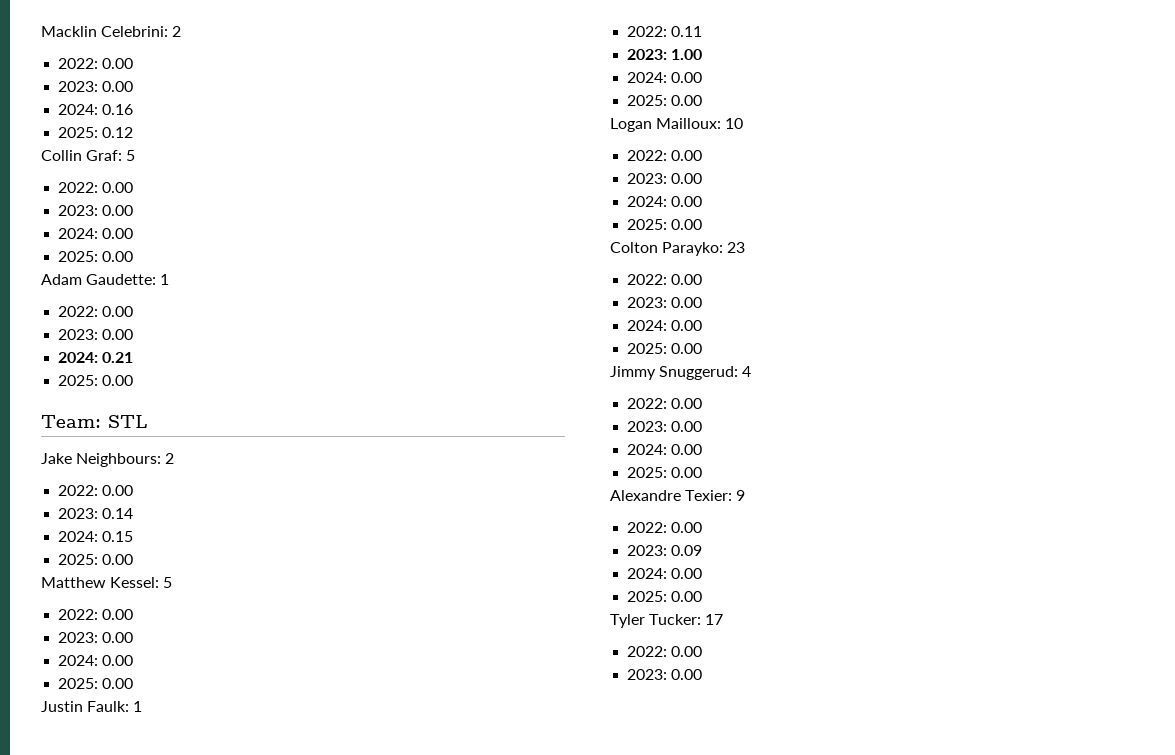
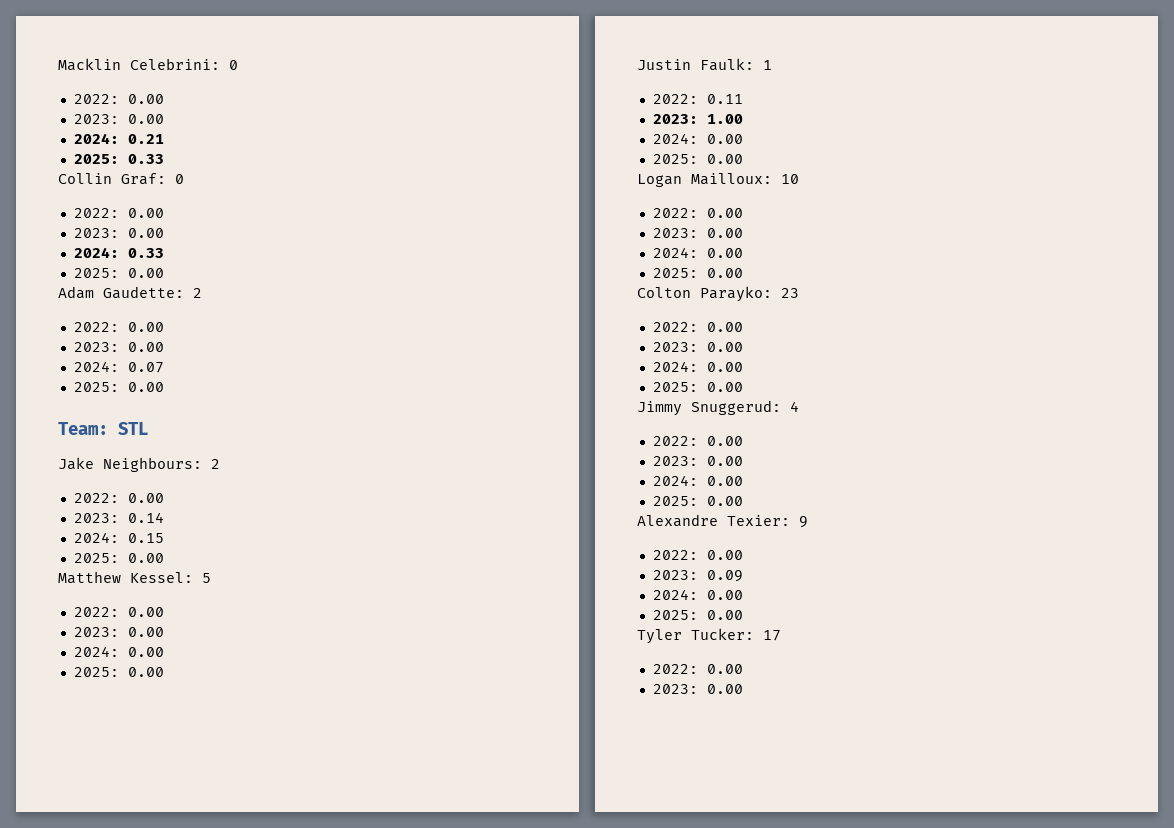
(169, 31) none -> [229,60,238,70] [73,94,164,104] [73,114,164,124] [73,133,164,144] [73,154,164,164] [58,173,184,185] [73,208,164,218] [73,228,164,238] [73,247,164,258] [73,268,164,278] [58,286,184,299] 0 // 2022: 0.00 // 2023: 0.00 // 2024: 0.21 // 2025: 0.33 // Collin Graf: 0 // 2022: 0.00 // 2023: 0.00 // 2024: 0.33 // 2025: 0.00 // Adam Gaudette:
[102,104,134,115] [58,127,134,138] [41,150,136,161] [58,182,134,193] [58,205,134,216] [58,228,134,239] [58,251,134,262] [41,274,170,285] [58,306,134,317] [58,329,134,340] [58,352,134,363] 0.16 // 2025: 0.12 // Collin Graf: 5 // 2022: 0.00 // 2023: 0.00 // 2024: 0.00 // 2025: 0.00 // Adam Gaudette: 1 // 2022: 0.00 // 2023: 0.00 // 2024: 0.21 -> [127,362,164,373] 0.07

